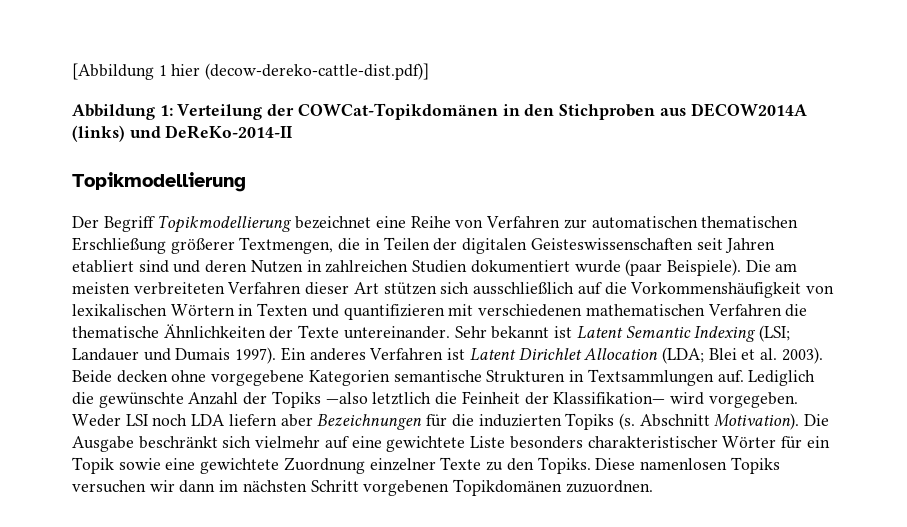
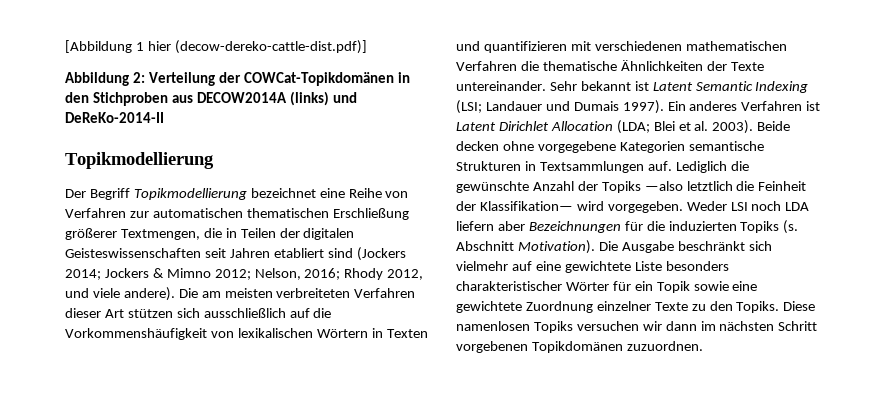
[159,105,173,116] 1: -> [132,72,145,83] 2:
[173,259,741,276] und deren Nutzen in zahlreichen Studien dokumentiert wurde (paar Beispiele). -> [356,247,406,261] [65,268,424,280] [65,287,175,301] (Jockers 2014; Jockers & Mimno 2012; Nelson, 2016; Rhody 2012, und viele andere).

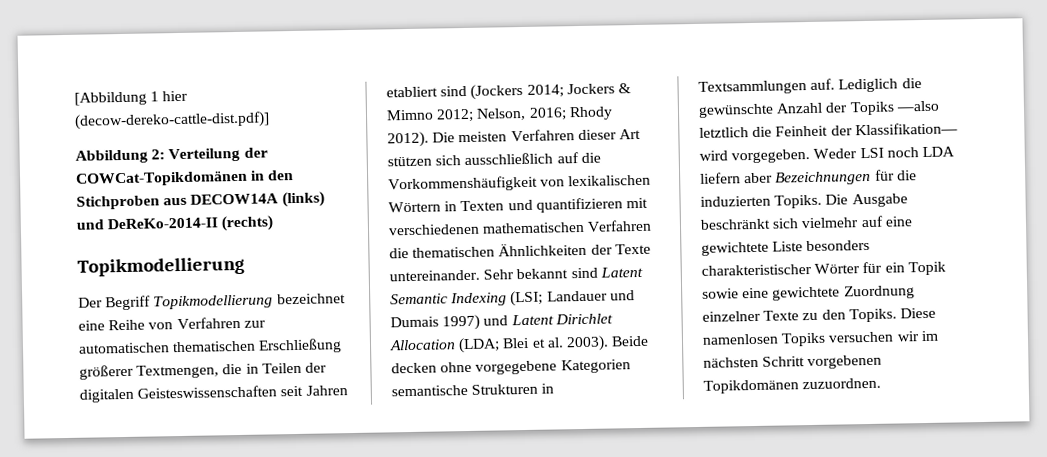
[196,92,287,103] DECOW2014A -> [190,193,280,205] DECOW14A
(164, 117) none -> [221,215,274,232] (rechts)
[387,269,424,280] [65,287,351,301] 2012, und viele andere). Die am meisten verbreiteten -> [387,131,508,148] 2012). Die meisten
[542,61,617,71] thematische -> [412,246,496,258] thematischen
[634,81,649,91] ist -> [570,267,598,279] sind
[622,100,821,114] 1997). Ein anderes Verfahren ist -> [442,314,509,331] 1997) und
[740,220,799,234] [456,240,595,254] Topiks (s. Abschnitt Motivation). -> [774,194,823,209] Topiks.
[665,321,697,331] dann -> (920, 336) none

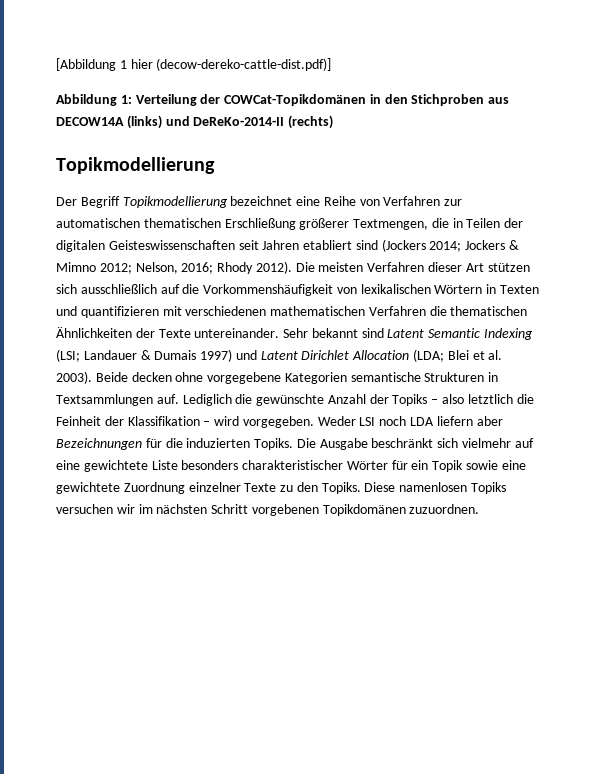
[151,149,166,160] 2: -> [120,95,132,104] 1:
[609,290,635,301] und -> [140,350,151,360] &
[895,100,940,112] —also -> [431,394,465,404] – also
[854,122,958,136] Klassifikation— -> [127,416,211,426] Klassifikation –

